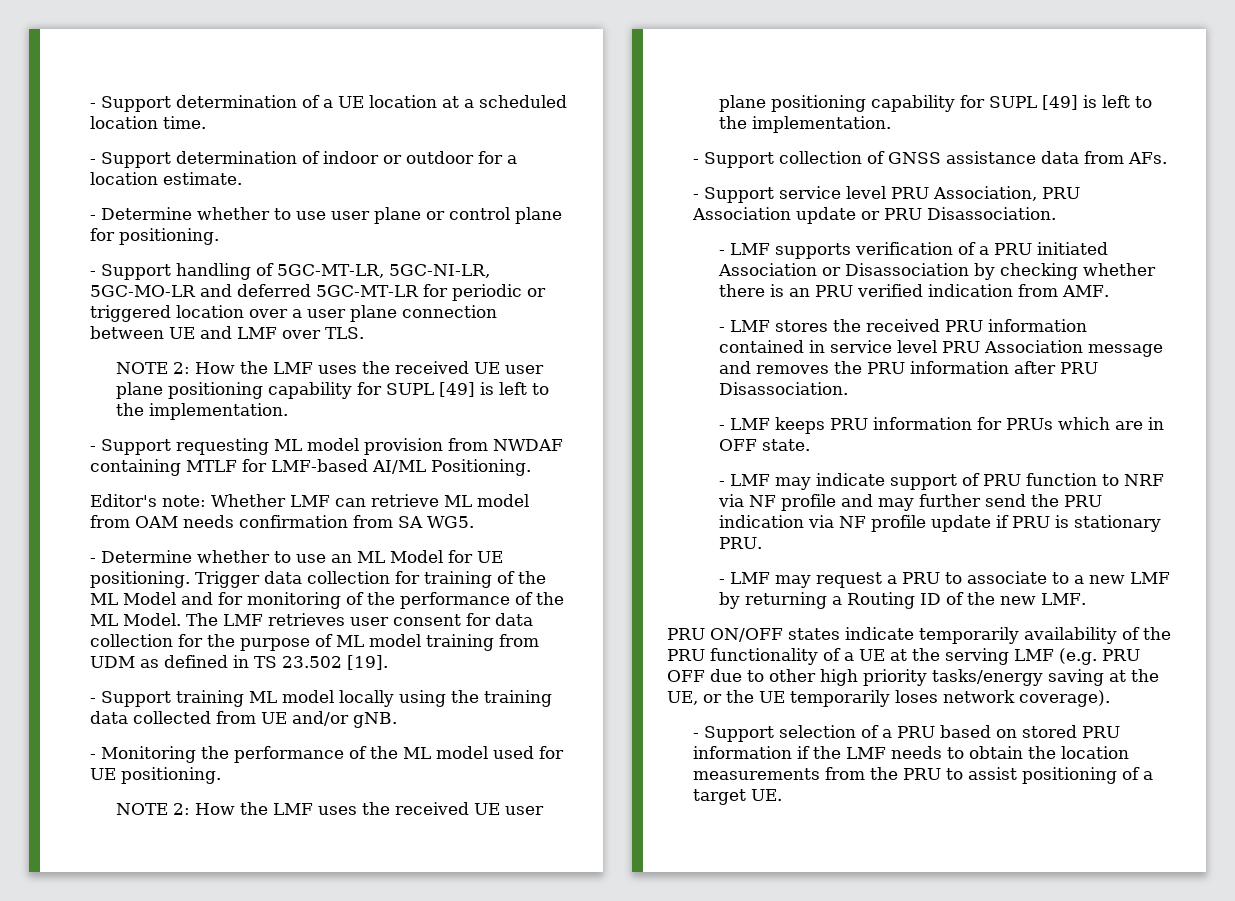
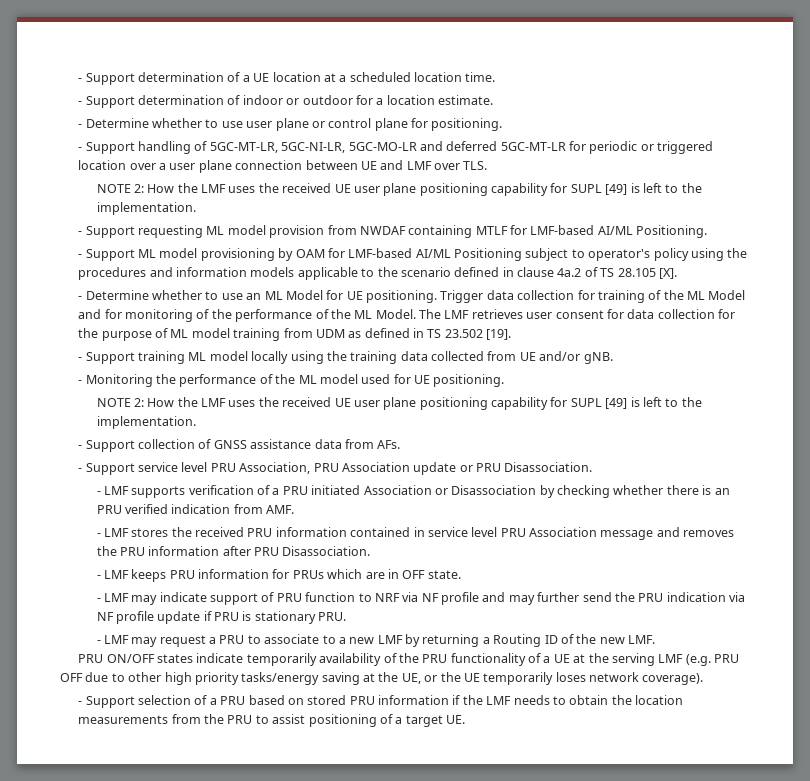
[90,494,530,507] [90,515,475,528] Editor's note: Whether LMF can retrieve ML model from OAM needs confirmation from SA WG5. -> [78,248,748,261] [78,267,677,280] - Support ML model provisioning by OAM for LMF-based AI/ML Positioning subject to operator's policy using the procedures and information models applicable to the scenario defined in clause 4a.2 of TS 28.105 [X].

